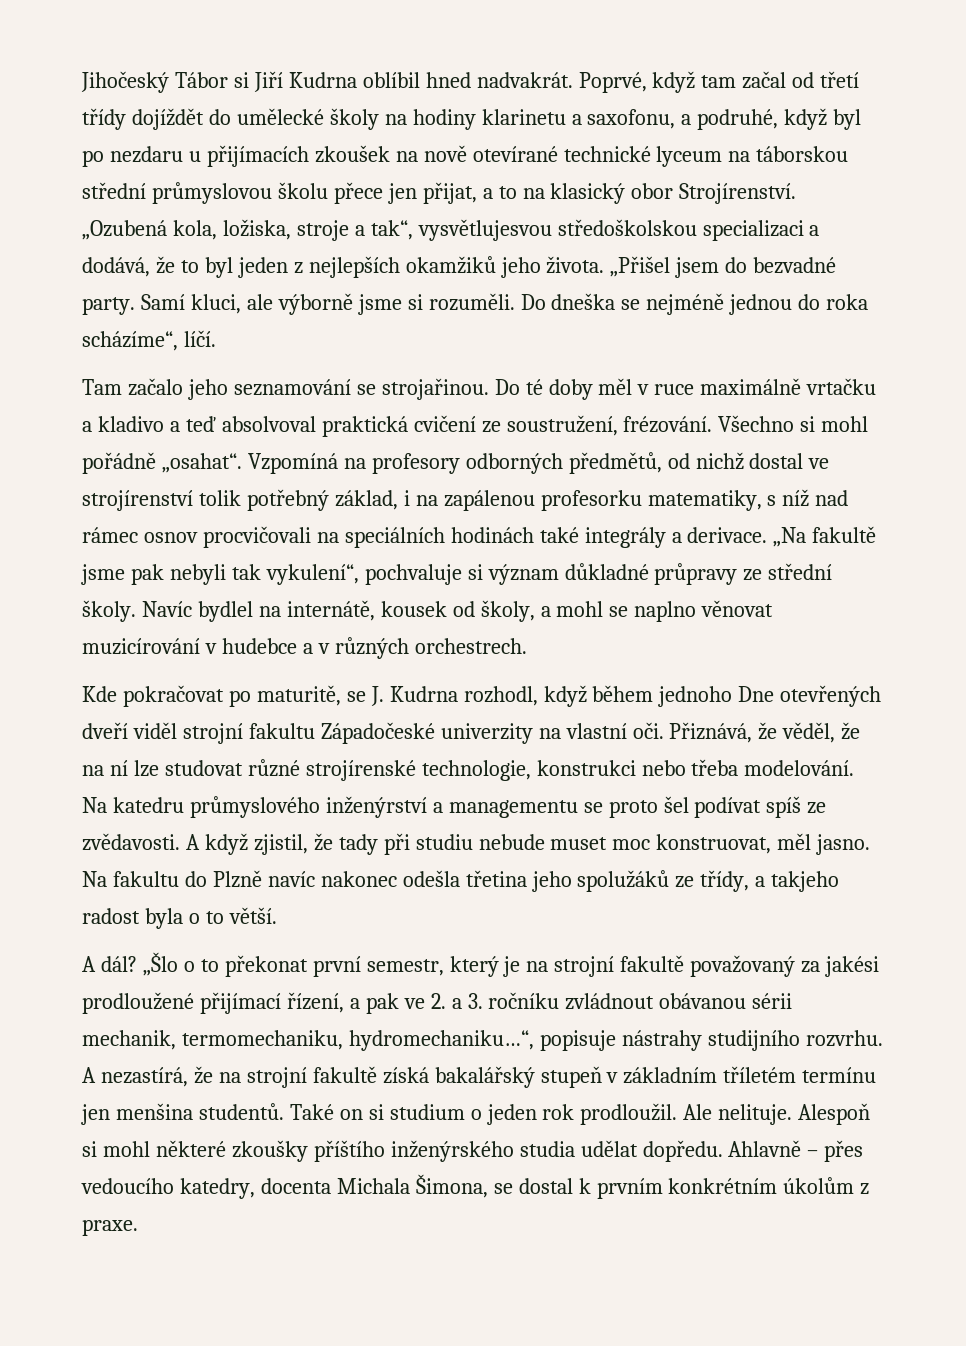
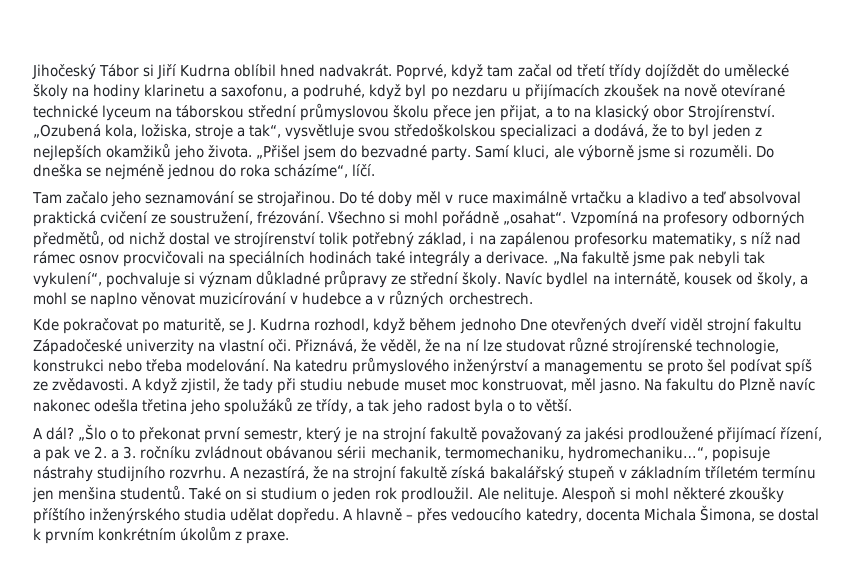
[417,219,552,241] vysvětlujesvou -> [285,124,391,140] vysvětluje svou
[771,871,840,892] takjeho -> [368,399,423,415] tak jeho
[728,1140,802,1157] Ahlavně -> [343,508,403,521] A hlavně

